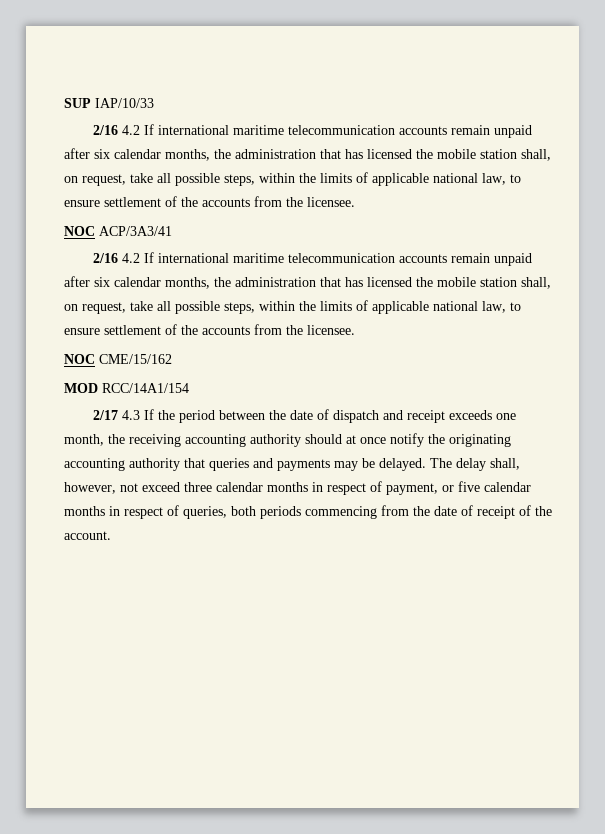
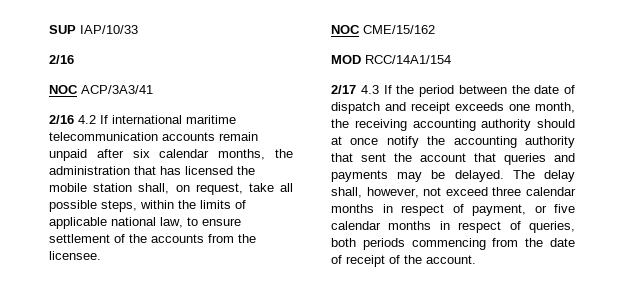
[122,124,533,138] [64,148,551,161] [64,172,521,186] [64,196,355,207] 4.2 If international maritime telecommunication accounts remain unpaid after six calendar months, the administration that has licensed the mobile station shall, on request, take all possible steps, within the limits of applicable national law, to ensure settlement of the accounts from the licensee. -> (74, 59) none
[449,434,511,447] originating -> (446, 140) none
(205, 463) none -> [361,153,496,162] sent the account that

